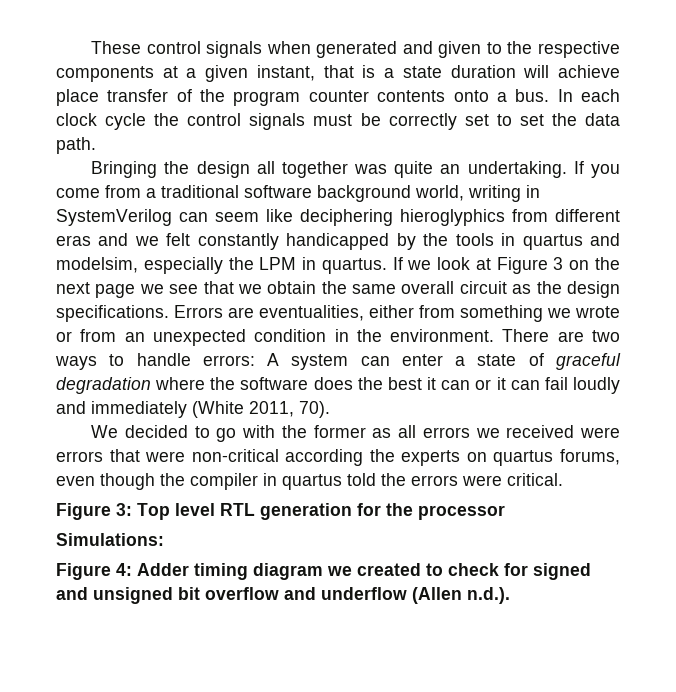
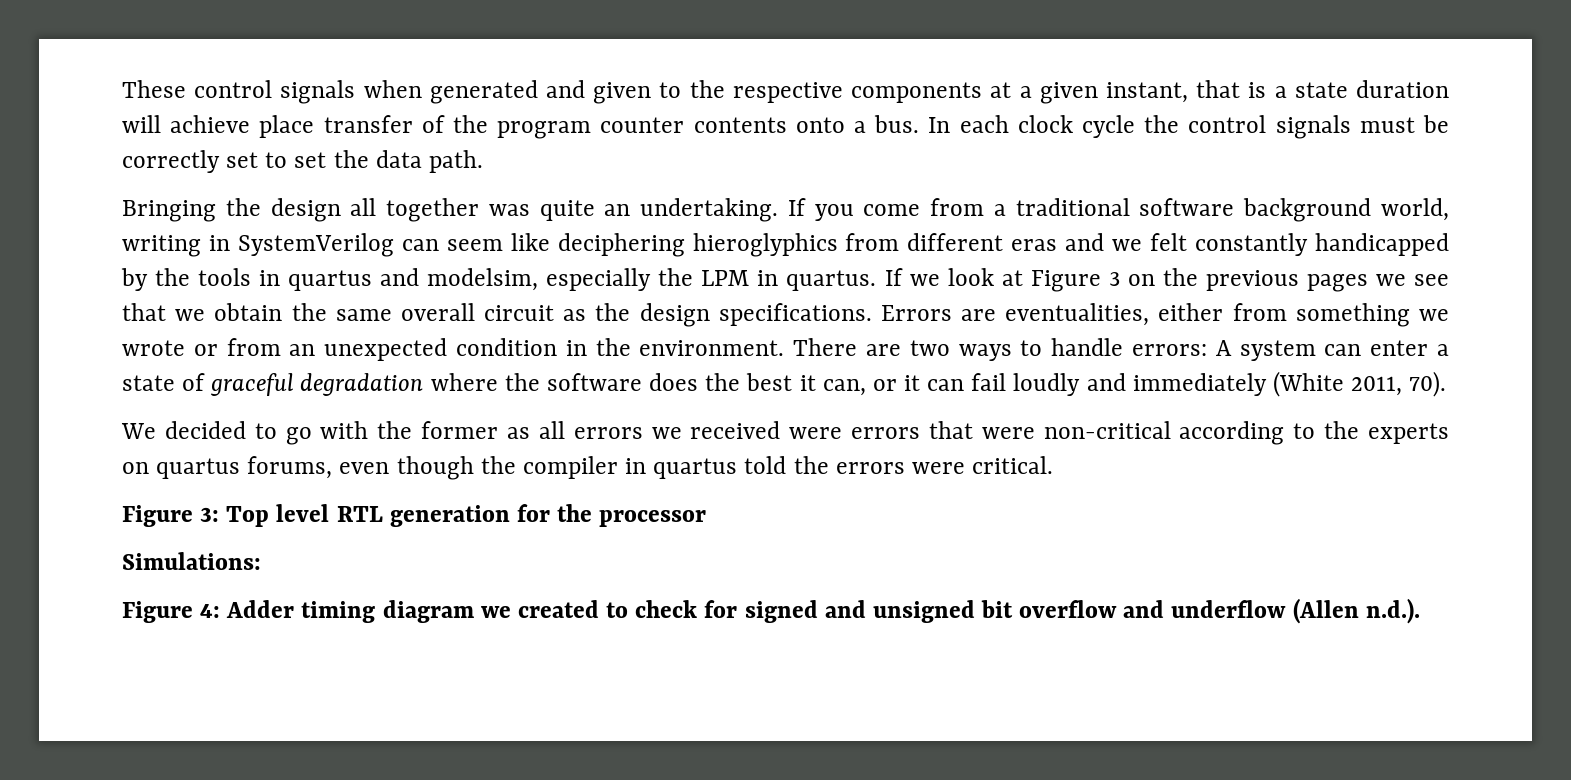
[56,282,136,298] next page -> [1205,270,1368,292] previous pages
[441,380,471,390] can -> [822,379,866,396] can,
(364, 457) none -> [1293,423,1316,439] to

